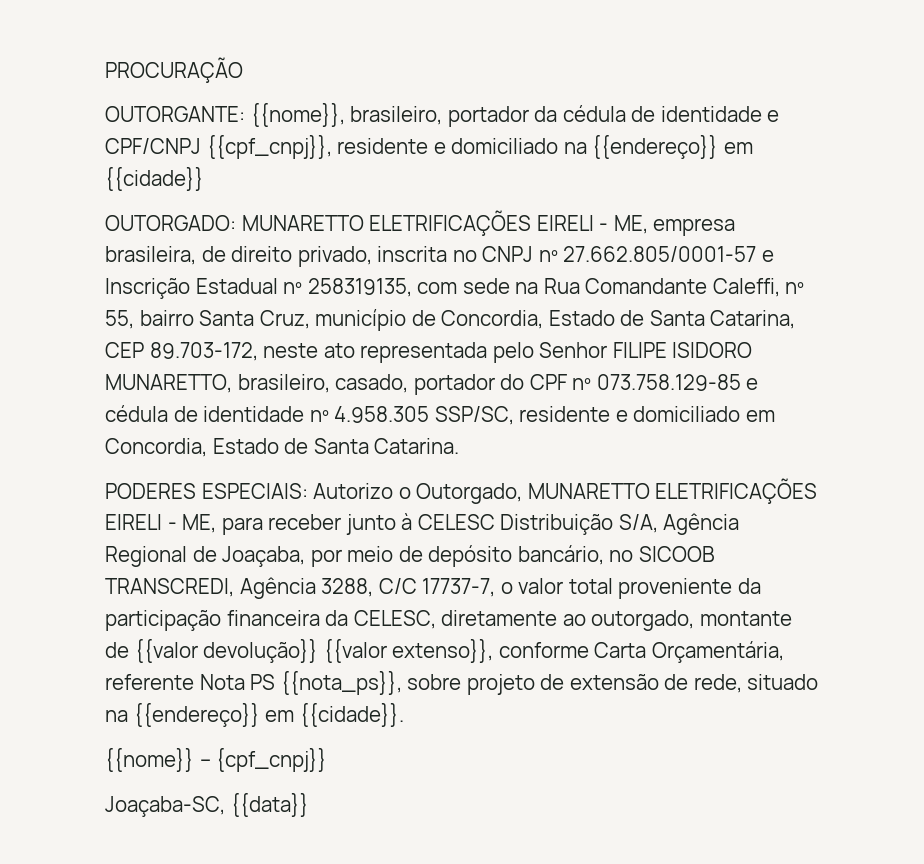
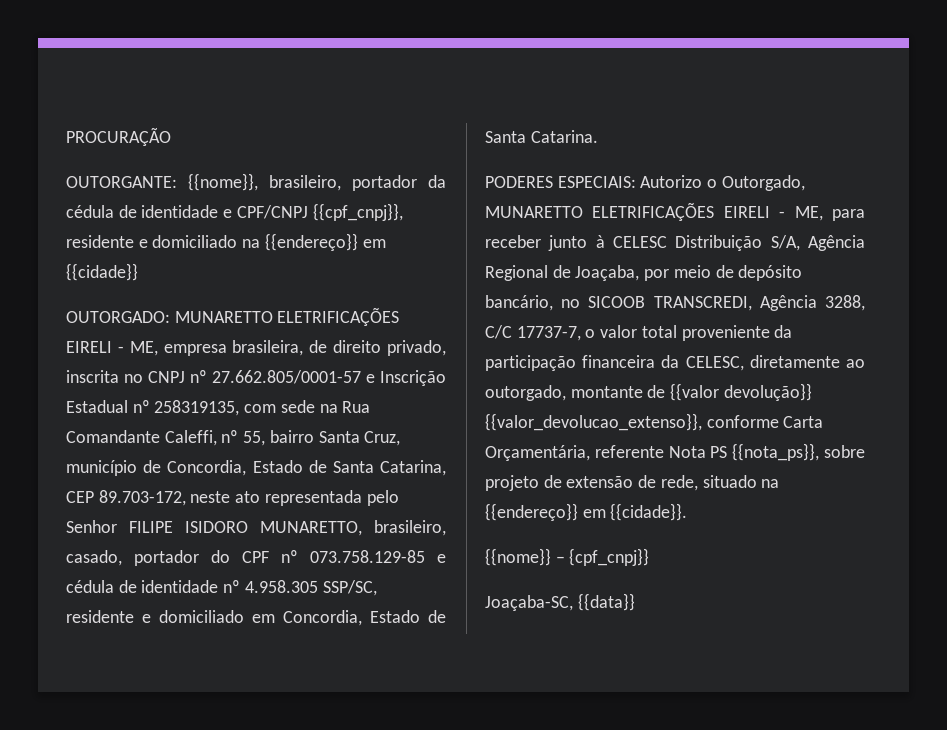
[323,639,494,663] {{valor extenso}}, -> [485,413,702,431] {{valor_devolucao_extenso}},

